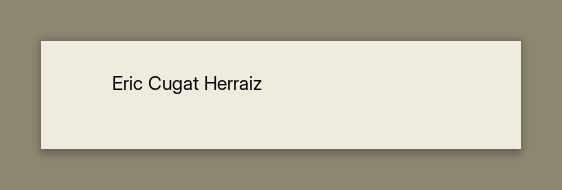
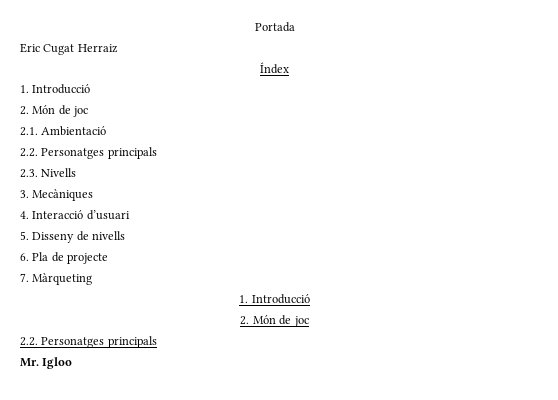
(112, 83) none -> [254,22,295,32] Portada //
(263, 83) none -> [260,62,289,74] [20,84,91,94] [20,105,89,117] [20,126,107,136] [20,147,157,159] [20,168,77,178] [20,189,94,201] [20,210,130,220] [20,231,126,243] [20,252,109,264] [20,273,93,285] [239,294,310,304] [240,315,309,327] [20,336,157,348] [20,357,73,369] // Índex // 1. Introducció // 2. Món de joc // 2.1. Ambientació // 2.2. Personatges principals // 2.3. Nivells // 3. Mecàniques // 4. Interacció d’usuari // 5. Disseny de nivells // 6. Pla de projecte // 7. Màrqueting // 1. Introducció // 2. Món de joc // 2.2. Personatges principals // Mr. Igloo

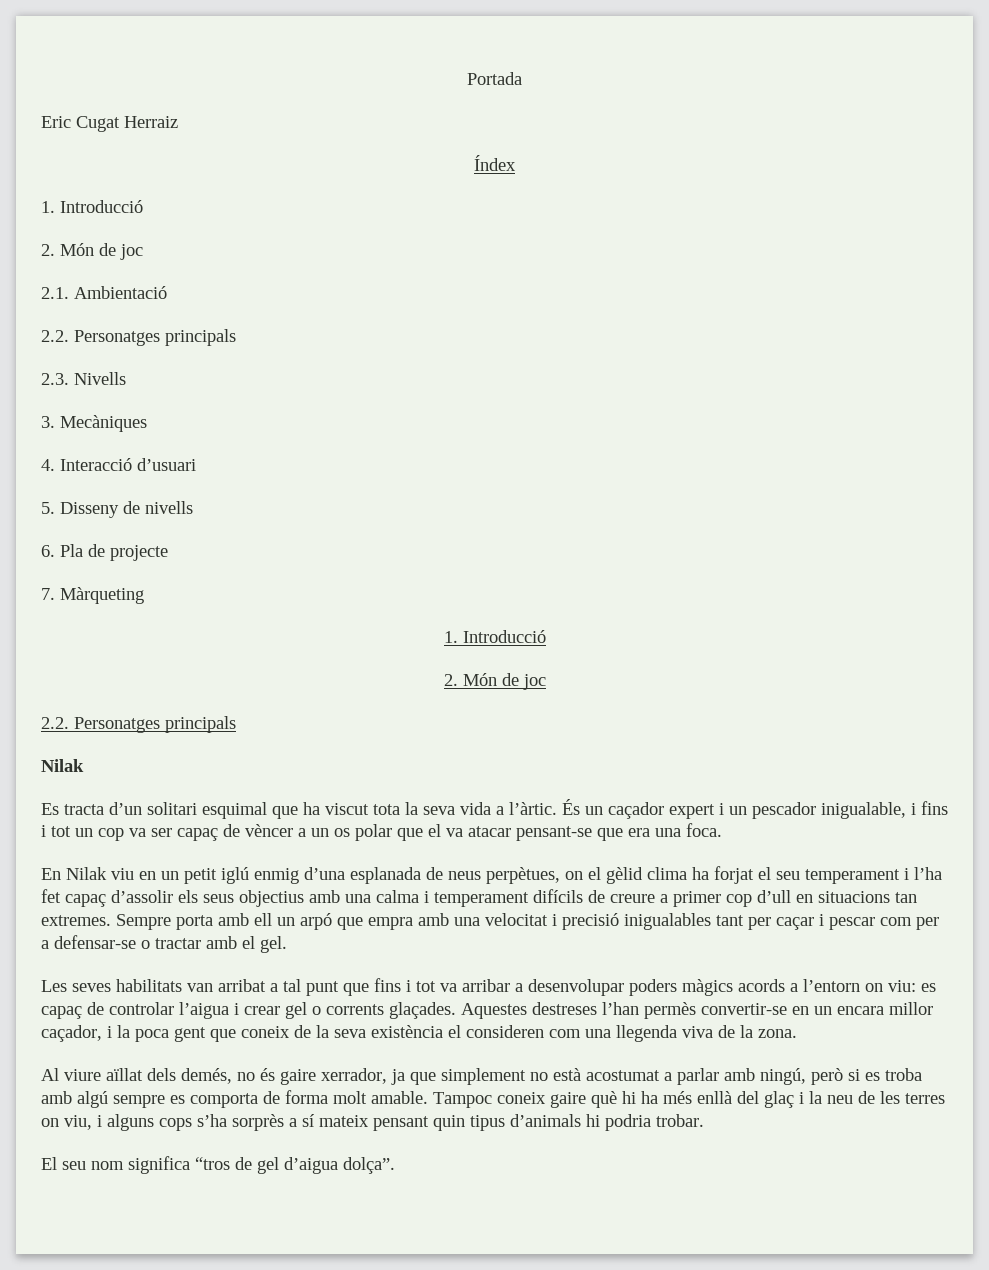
[20,357,73,369] Mr. Igloo -> [41,759,84,772] [41,799,948,819] [41,823,722,841] [41,866,942,884] [41,889,917,907] [41,913,939,930] [41,935,287,953] [41,978,936,996] [41,1002,933,1019] [41,1025,797,1042] [41,1068,922,1085] [41,1090,945,1108] [41,1114,704,1131] [41,1156,395,1174] Nilak // Es tracta d’un solitari esquimal que ha viscut tota la seva vida a l’àrtic. És un caçador expert i un pescador inigualable, i fins i tot un cop va ser capaç de vèncer a un os polar que el va atacar pensant-se que era una foca. // En Nilak viu en un petit iglú enmig d’una esplanada de neus perpètues, on el gèlid clima ha forjat el seu temperament i l’ha fet capaç d’assolir els seus objectius amb una calma i temperament difícils de creure a primer cop d’ull en situacions tan extremes. Sempre porta amb ell un arpó que empra amb una velocitat i precisió inigualables tant per caçar i pescar com per a defensar-se o tractar amb el gel. // Les seves habilitats van arribat a tal punt que fins i tot va arribar a desenvolupar poders màgics acords a l’entorn on viu: es capaç de controlar l’aigua i crear gel o corrents glaçades. Aquestes destreses l’han permès convertir-se en un encara millor caçador, i la poca gent que coneix de la seva existència el consideren com una llegenda viva de la zona. // Al viure aïllat dels demés, no és gaire xerrador, ja que simplement no està acostumat a parlar amb ningú, però si es troba amb algú sempre es comporta de forma molt amable. Tampoc coneix gaire què hi ha més enllà del glaç i la neu de les terres on viu, i alguns cops s’ha sorprès a sí mateix pensant quin tipus d’animals hi podria trobar. // El seu nom significa “tros de gel d’aigua dolça”.

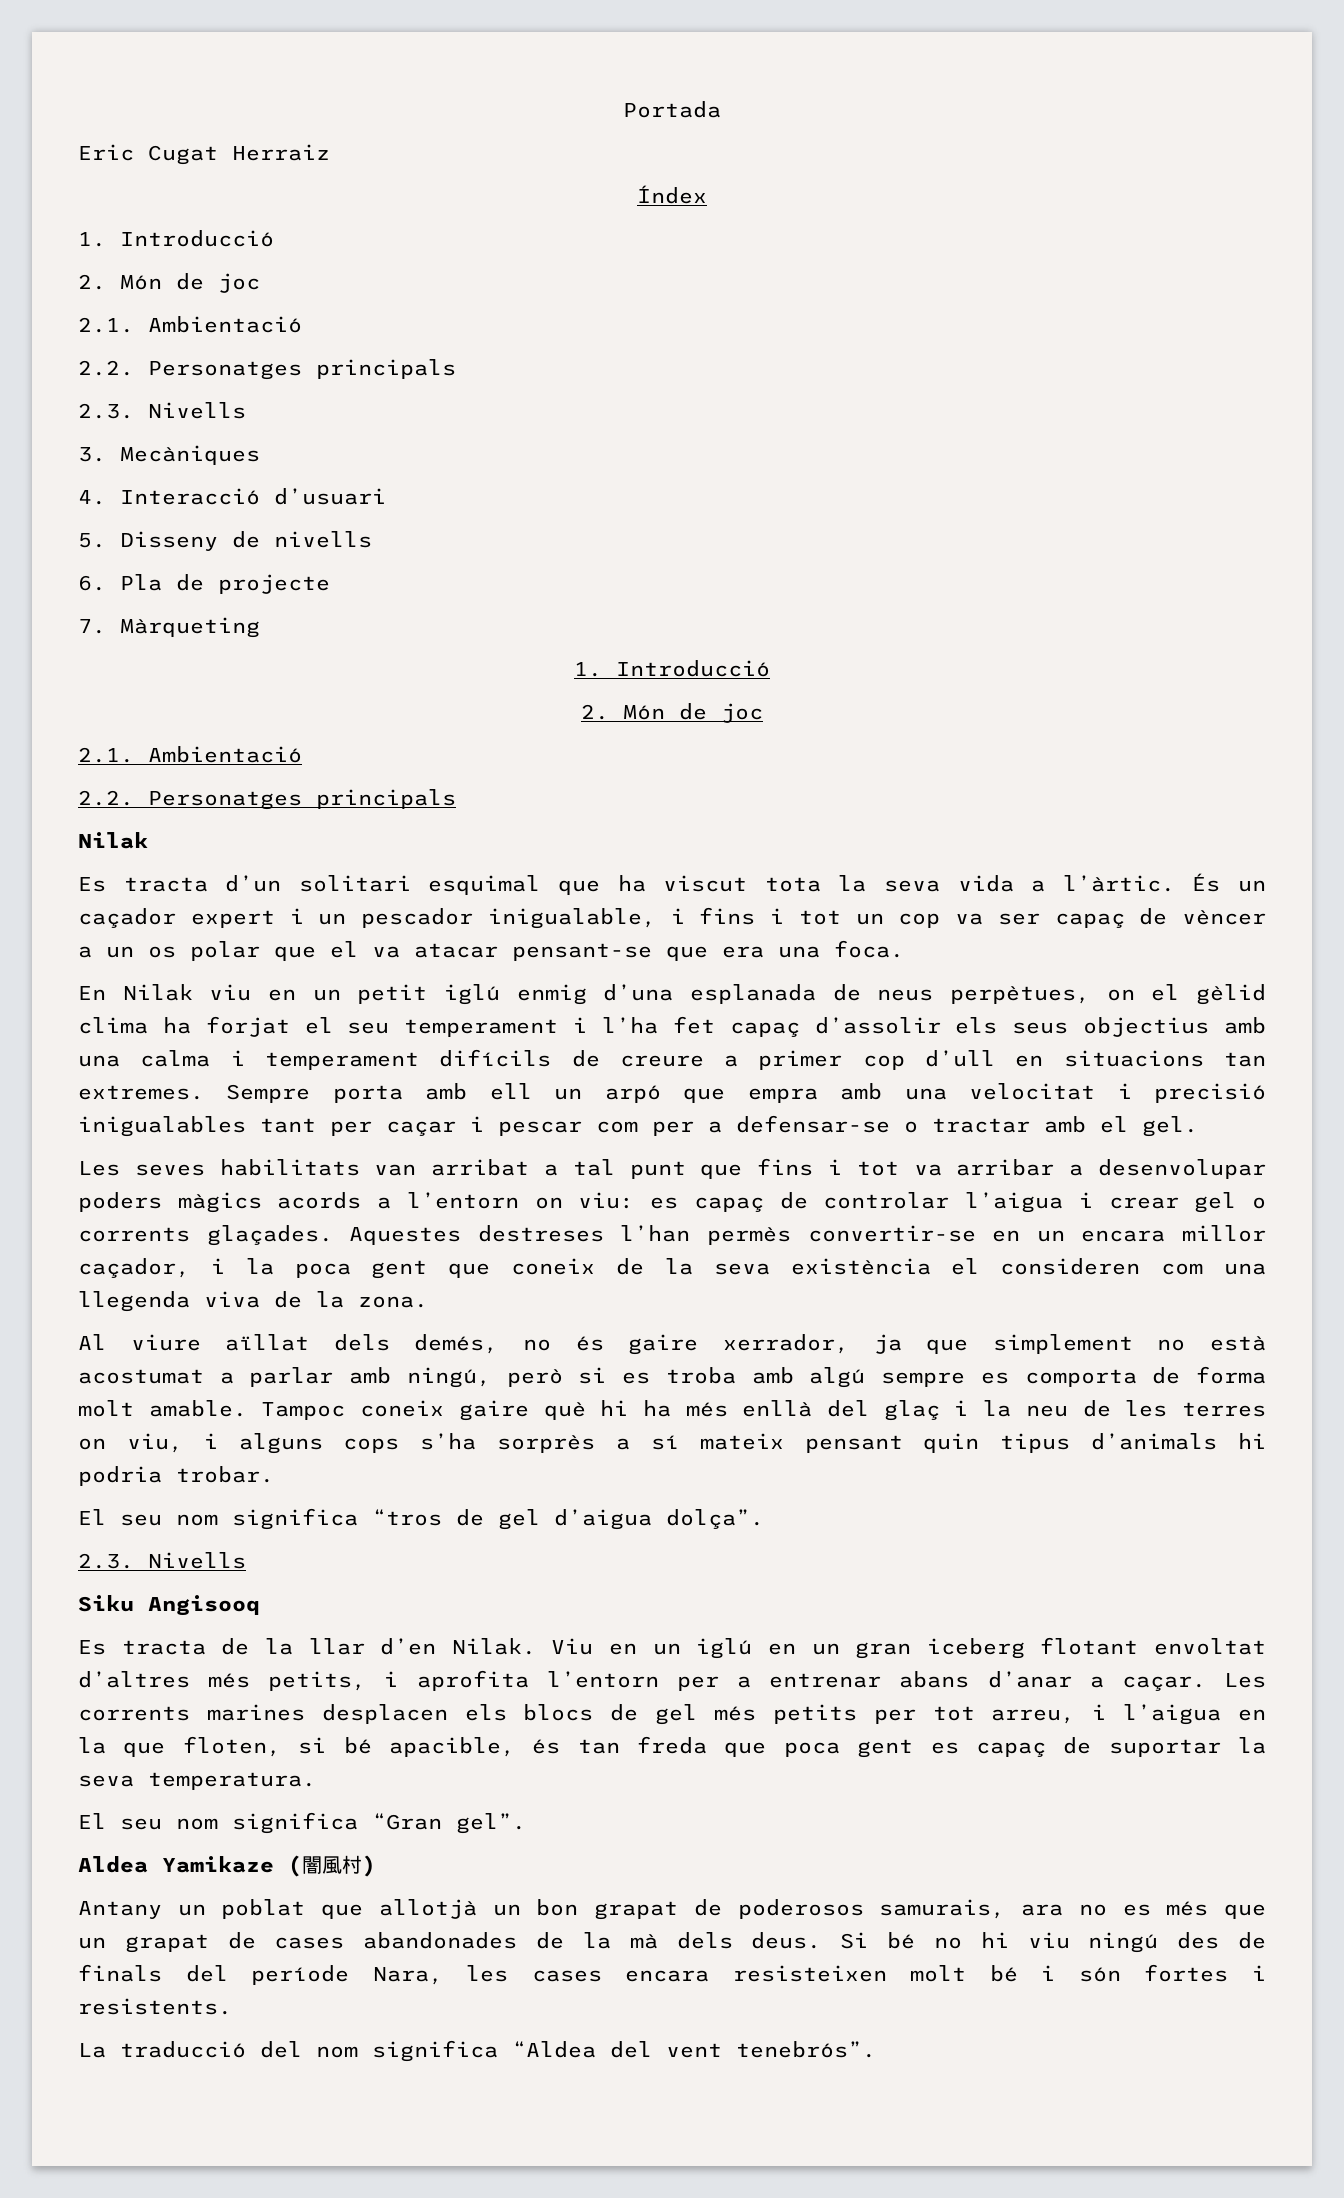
(546, 682) none -> [78,746,302,763] // 2.1. Ambientació
(395, 1165) none -> [78,1552,246,1569] [78,1595,260,1616] [78,1637,1266,1659] [78,1670,1267,1691] [78,1704,1267,1725] [78,1736,1266,1758] [78,1772,316,1790] [78,1812,526,1834] [78,1855,376,1877] [78,1899,1267,1920] [78,1932,1267,1953] [78,1964,1266,1985] [78,1998,232,2015] [78,2040,876,2062] // 2.3. Nivells // Siku Angisooq // Es tracta de la llar d’en Nilak. Viu en un iglú en un gran iceberg flotant envoltat d’altres més petits, i aprofita l’entorn per a entrenar abans d’anar a caçar. Les corrents marines desplacen els blocs de gel més petits per tot arreu, i l’aigua en la que floten, si bé apacible, és tan freda que poca gent es capaç de suportar la seva temperatura. // El seu nom significa “Gran gel”. // Aldea Yamikaze (闇風村) // Antany un poblat que allotjà un bon grapat de poderosos samurais, ara no es més que un grapat de cases abandonades de la mà dels deus. Si bé no hi viu ningú des de finals del període Nara, les cases encara resisteixen molt bé i són fortes i resistents. // La traducció del nom significa “Aldea del vent tenebrós”.

